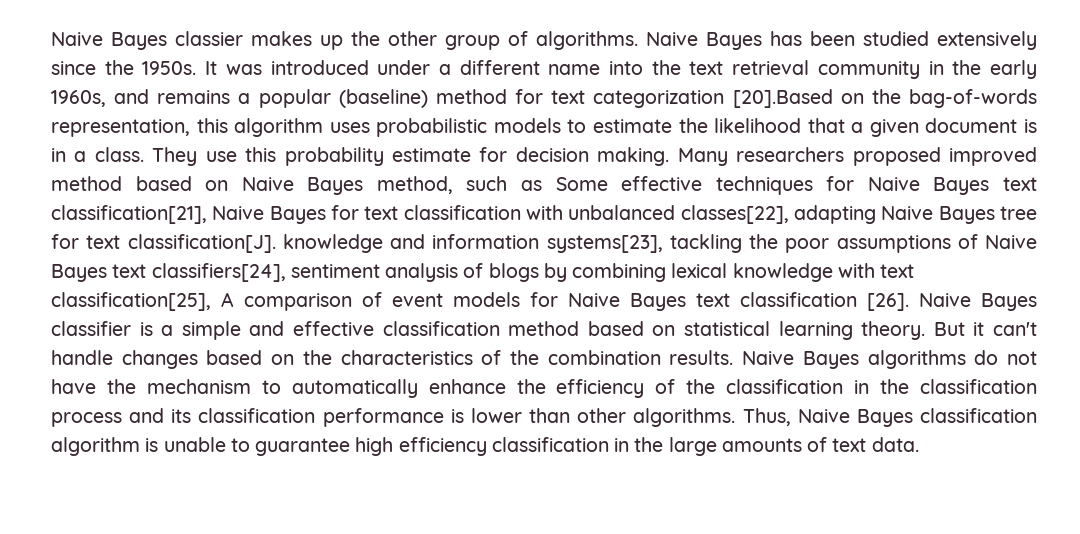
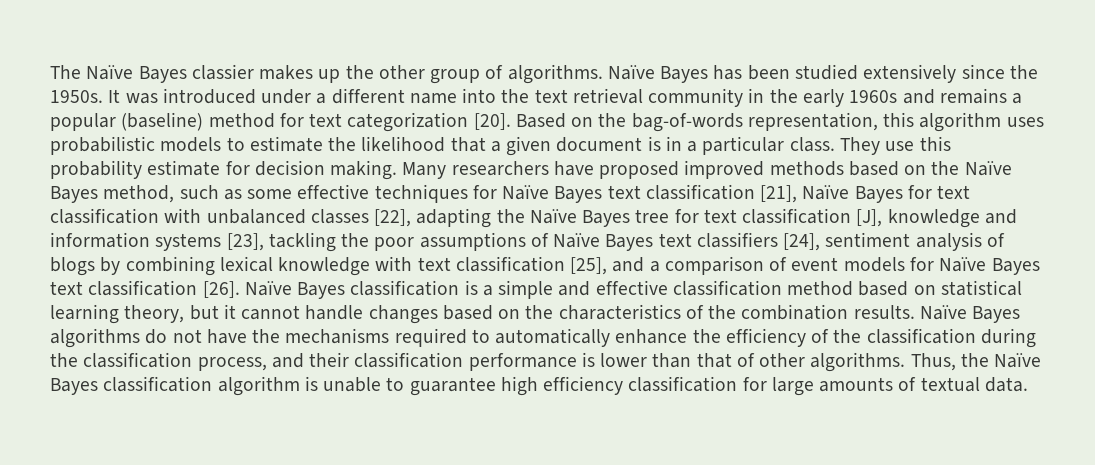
[51,32,103,46] Naive -> [50,65,134,80] The Naïve
[646,32,698,46] Naive -> [607,65,655,80] Naïve
[51,90,106,107] 1960s, -> [849,90,898,103] 1960s
[732,89,833,108] [20].Based -> [473,113,566,130] [20]. Based
(87, 156) none -> [702,136,785,155] particular
(845, 154) none -> [553,161,594,176] have
[51,176,294,191] method based on Naive -> [769,161,1012,176] methods based on the Naïve
[555,177,608,191] Some -> [247,189,293,199] some
[867,177,1037,195] [51,205,265,224] Naive Bayes text classification[21], Naive -> [502,184,850,203] Naïve Bayes text classification [21], Naïve
[680,205,934,224] classes[22], adapting Naive -> [310,208,577,228] classes [22], adapting the Naïve
[127,234,276,253] classification[J]. -> [742,208,883,227] classification [J],
[546,235,663,253] systems[23], -> [155,233,264,251] systems [23],
[985,235,1037,249] [51,263,286,282] Naive Bayes text classifiers[24], -> [553,232,821,251] Naïve Bayes text classifiers [24],
[51,292,234,311] classification[25], A -> [455,256,660,275] classification [25], and a
[568,293,620,307] Naive -> [939,257,987,272] Naïve
[919,293,1037,311] [51,321,131,336] Naive Bayes classifier -> [244,280,460,299] Naïve Bayes classification
[861,321,1038,340] theory. But it can't -> [124,304,301,323] theory, but it cannot
[742,351,795,365] Naive -> [919,305,967,320] Naïve
[146,379,251,394] mechanism -> [285,328,467,347] mechanisms required
[854,379,1037,394] [51,408,192,427] in the classification process and its -> [980,328,1036,348] [50,352,350,371] during the classification process, and their
(571, 415) none -> [696,353,755,368] that of
[797,409,850,423] Naive -> [960,353,1042,368] the Naïve
[614,437,664,452] in the -> [742,377,767,391] for
[832,438,867,452] text -> [920,377,980,392] textual

